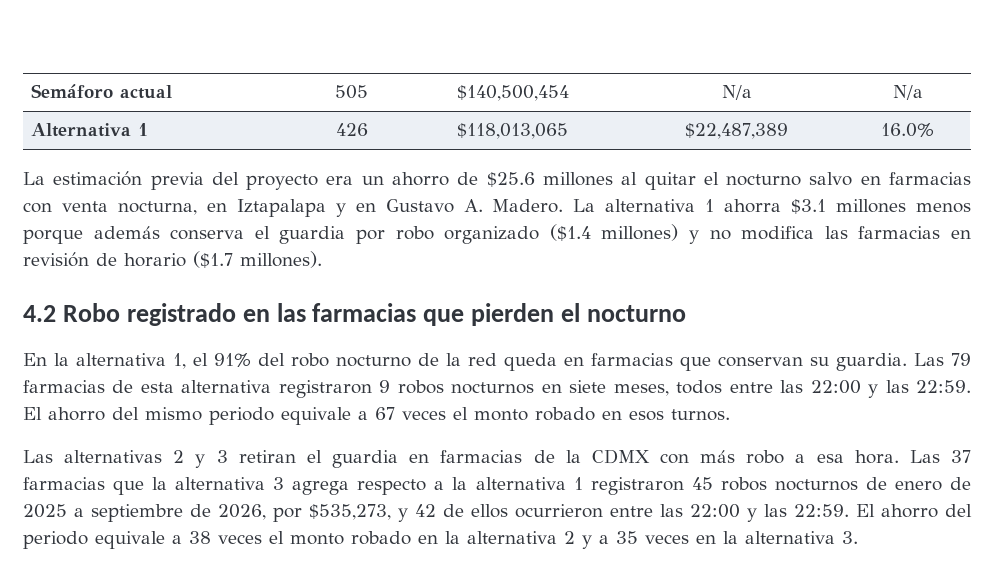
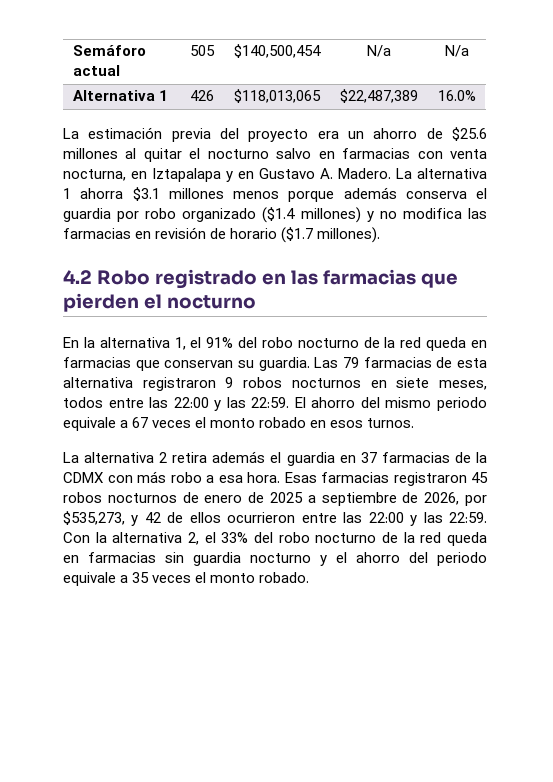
[23,450,296,468] Las alternativas 2 y 3 retiran -> [63,451,266,463] La alternativa 2 retira además
(430, 458) none -> [360,452,377,463] 37
[909,450,971,463] [23,477,583,495] Las 37 farmacias que la alternativa 3 agrega respecto a la alternativa 1 -> [284,472,389,483] Esas farmacias
[856,504,875,517] El -> [63,532,487,546] [63,552,347,566] Con la alternativa 2, el 33% del robo nocturno de la red queda en farmacias sin guardia nocturno y el
[189,531,858,549] 38 veces el monto robado en la alternativa 2 y a 35 veces en la alternativa 3. -> [132,572,310,583] 35 veces el monto robado.

